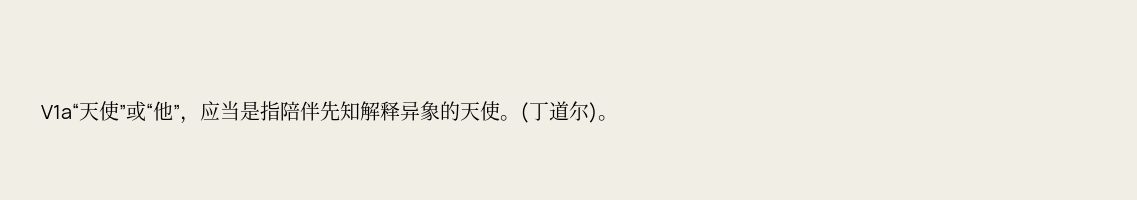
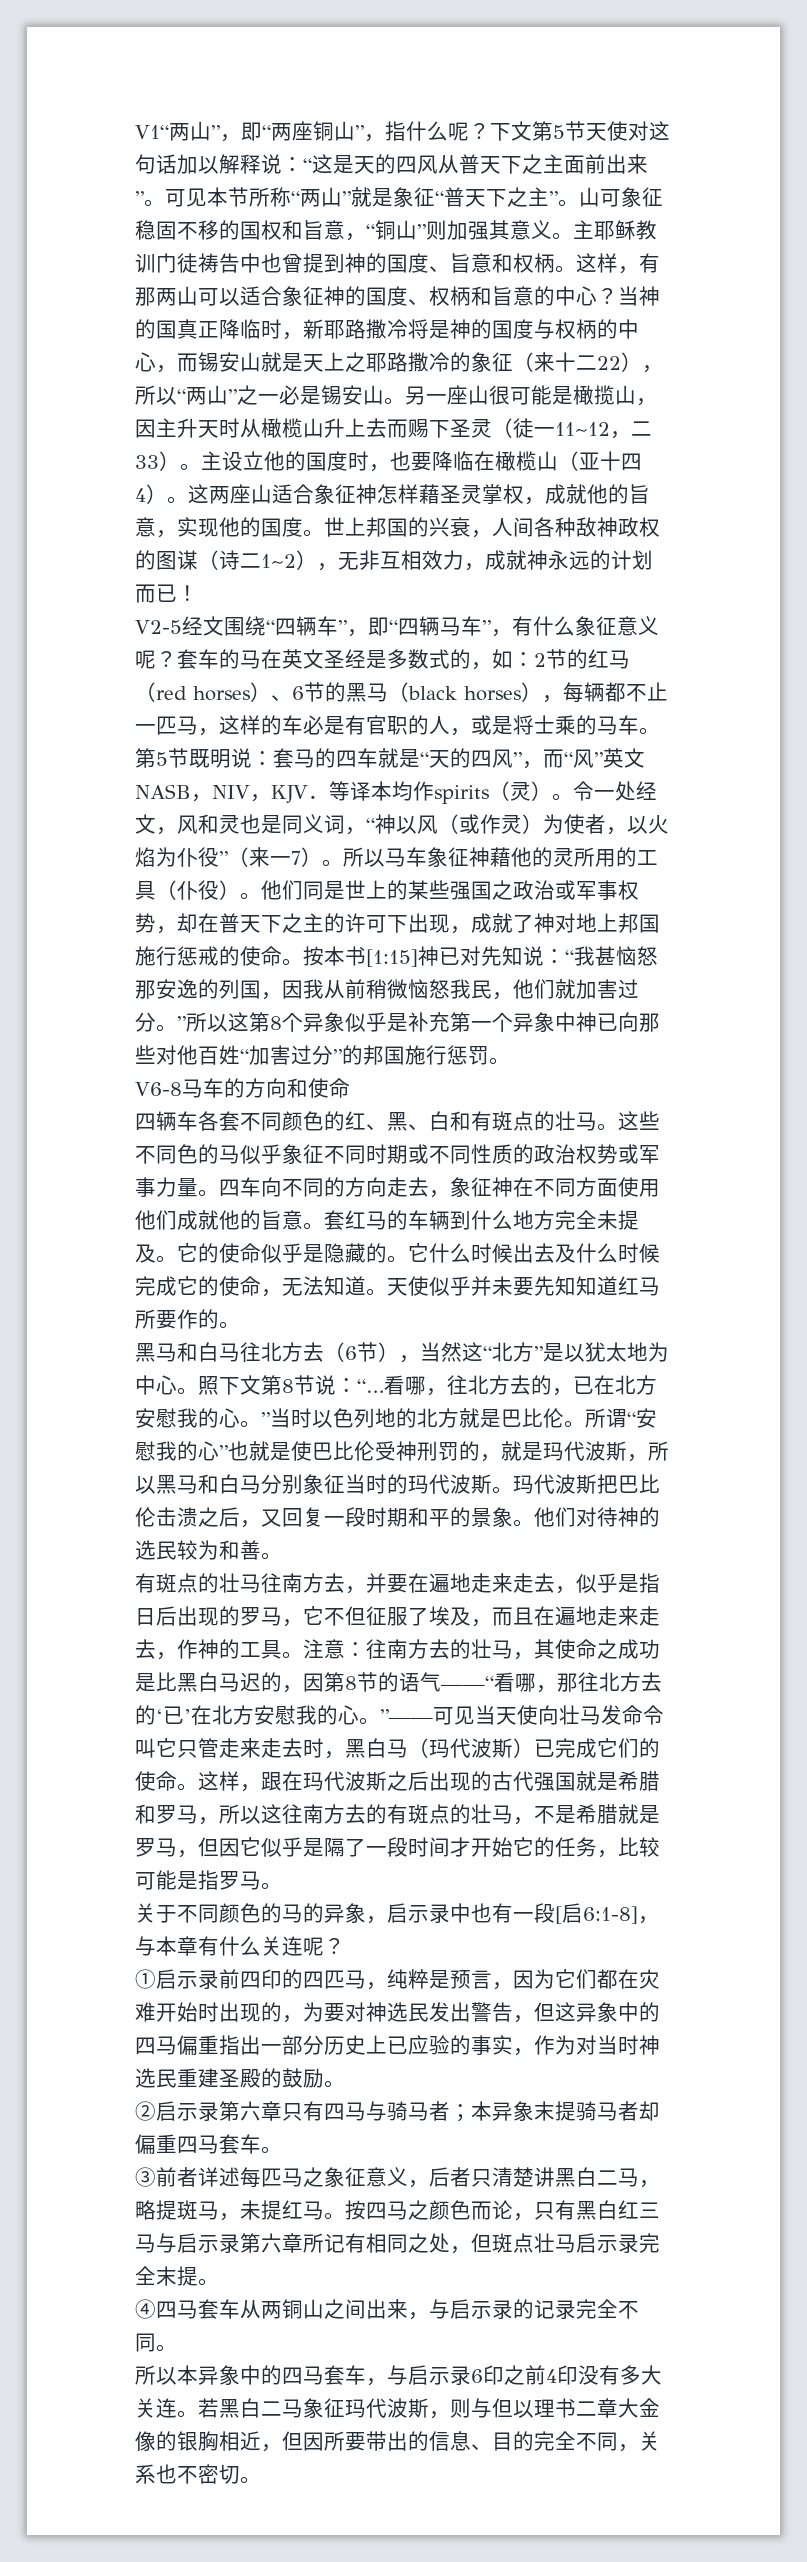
[41,101,598,124] V1a“天使”或“他”，应当是指陪伴先知解释异象的天使。(丁道尔) -> [135,121,670,142] [135,154,648,174] [135,187,663,207] [135,220,657,241] [135,253,660,274] [135,286,660,306] [135,319,639,340] [135,352,663,373] [135,385,657,406] [135,418,652,439] [135,451,642,472] [135,484,650,505] [135,517,660,538] [135,550,653,571] [135,584,198,603] [135,616,659,637] [135,649,630,670] [135,682,668,703] [135,715,660,736] [135,748,645,769] [135,781,657,804] [135,814,669,835] [135,847,658,867] [135,880,639,900] [135,913,660,934] [135,946,658,967] [135,979,639,1000] [135,1012,660,1032] [135,1045,510,1065] [135,1078,350,1098] [135,1111,660,1131] [135,1144,660,1164] [135,1177,660,1198] [135,1210,639,1230] [135,1243,660,1263] [135,1276,660,1297] [135,1309,240,1329] [135,1342,669,1363] [135,1375,657,1396] [135,1408,657,1428] [135,1441,669,1462] [135,1474,660,1494] [135,1507,660,1528] [135,1540,282,1560] [135,1573,660,1594] [135,1606,660,1627] [135,1639,660,1660] [135,1672,662,1693] [135,1705,664,1725] [135,1738,660,1759] [135,1771,660,1792] [135,1804,660,1825] [135,1837,660,1858] [135,1870,282,1890] [135,1903,659,1924] [135,1936,345,1956] [135,1969,660,1990] [135,2002,660,2023] [135,2035,660,2056] [135,2068,345,2088] [135,2101,660,2122] [135,2134,282,2155] [135,2167,660,2188] [135,2200,660,2221] [135,2233,660,2254] [135,2266,219,2286] [135,2299,639,2320] [135,2333,177,2352] [135,2365,662,2386] [135,2398,660,2419] [135,2431,660,2452] [135,2464,240,2484] V1“两山”，即“两座铜山”，指什么呢？下文第5节天使对这句话加以解释说：“这是天的四风从普天下之主面前出来”。可见本节所称“两山”就是象征“普天下之主”。山可象征稳固不移的国权和旨意，“铜山”则加强其意义。主耶稣教训门徒祷告中也曾提到神的国度、旨意和权柄。这样，有那两山可以适合象征神的国度、权柄和旨意的中心？当神的国真正降临时，新耶路撒冷将是神的国度与权柄的中心，而锡安山就是天上之耶路撒冷的象征（来十二22），所以“两山”之一必是锡安山。另一座山很可能是橄揽山，因主升天时从橄榄山升上去而赐下圣灵（徒一11~12，二33）。主设立他的国度时，也要降临在橄榄山（亚十四4）。这两座山适合象征神怎样藉圣灵掌权，成就他的旨意，实现他的国度。世上邦国的兴衰，人间各种敌神政权的图谋（诗二1~2），无非互相效力，成就神永远的计划而已！ // V2-5经文围绕“四辆车”，即“四辆马车”，有什么象征意义呢？套车的马在英文圣经是多数式的，如：2节的红马（red horses）、6节的黑马（black horses），每辆都不止一匹马，这样的车必是有官职的人，或是将士乘的马车。第5节既明说：套马的四车就是“天的四风”，而“风”英文NASB，NIV，KJV．等译本均作spirits（灵）。令一处经文，风和灵也是同义词，“神以风（或作灵）为使者，以火焰为仆役”（来一7）。所以马车象征神藉他的灵所用的工具（仆役）。他们同是世上的某些强国之政治或军事权势，却在普天下之主的许可下出现，成就了神对地上邦国施行惩戒的使命。按本书[1:15]神已对先知说：“我甚恼怒那安逸的列国，因我从前稍微恼怒我民，他们就加害过分。”所以这第8个异象似乎是补充第一个异象中神已向那些对他百姓“加害过分”的邦国施行惩罚。 // V6-8马车的方向和使命 // 四辆车各套不同颜色的红、黑、白和有斑点的壮马。这些不同色的马似乎象征不同时期或不同性质的政治权势或军事力量。四车向不同的方向走去，象征神在不同方面使用他们成就他的旨意。套红马的车辆到什么地方完全未提及。它的使命似乎是隐藏的。它什么时候出去及什么时候完成它的使命，无法知道。天使似乎并未要先知知道红马所要作的。 // 黑马和白马往北方去（6节），当然这“北方”是以犹太地为中心。照下文第8节说：“…看哪，往北方去的，已在北方安慰我的心。”当时以色列地的北方就是巴比伦。所谓“安慰我的心”也就是使巴比伦受神刑罚的，就是玛代波斯，所以黑马和白马分别象征当时的玛代波斯。玛代波斯把巴比伦击溃之后，又回复一段时期和平的景象。他们对待神的选民较为和善。 // 有斑点的壮马往南方去，并要在遍地走来走去，似乎是指日后出现的罗马，它不但征服了埃及，而且在遍地走来走去，作神的工具。注意：往南方去的壮马，其使命之成功是比黑白马迟的，因第8节的语气——“看哪，那往北方去的‘已’在北方安慰我的心。”——可见当天使向壮马发命令叫它只管走来走去时，黑白马（玛代波斯）已完成它们的使命。这样，跟在玛代波斯之后出现的古代强国就是希腊和罗马，所以这往南方去的有斑点的壮马，不是希腊就是罗马，但因它似乎是隔了一段时间才开始它的任务，比较可能是指罗马。 // 关于不同颜色的马的异象，启示录中也有一段[启6:1-8]，与本章有什么关连呢？ // ①启示录前四印的四匹马，纯粹是预言，因为它们都在灾难开始时出现的，为要对神选民发出警告，但这异象中的四马偏重指出一部分历史上已应验的事实，作为对当时神选民重建圣殿的鼓励。 // ②启示录第六章只有四马与骑马者；本异象末提骑马者却偏重四马套车。 // ③前者详述每匹马之象征意义，后者只清楚讲黑白二马，略提斑马，未提红马。按四马之颜色而论，只有黑白红三马与启示录第六章所记有相同之处，但斑点壮马启示录完全末提。 // ④四马套车从两铜山之间出来，与启示录的记录完全不同。 // 所以本异象中的四马套车，与启示录6印之前4印没有多大关连。若黑白二马象征玛代波斯，则与但以理书二章大金像的银胸相近，但因所要带出的信息、目的完全不同，关系也不密切

